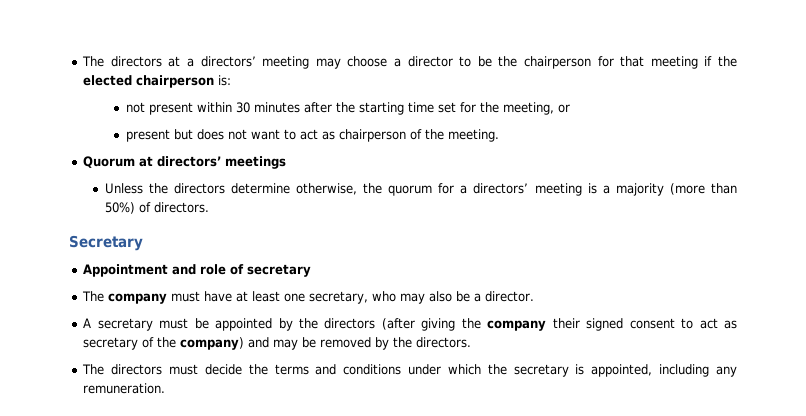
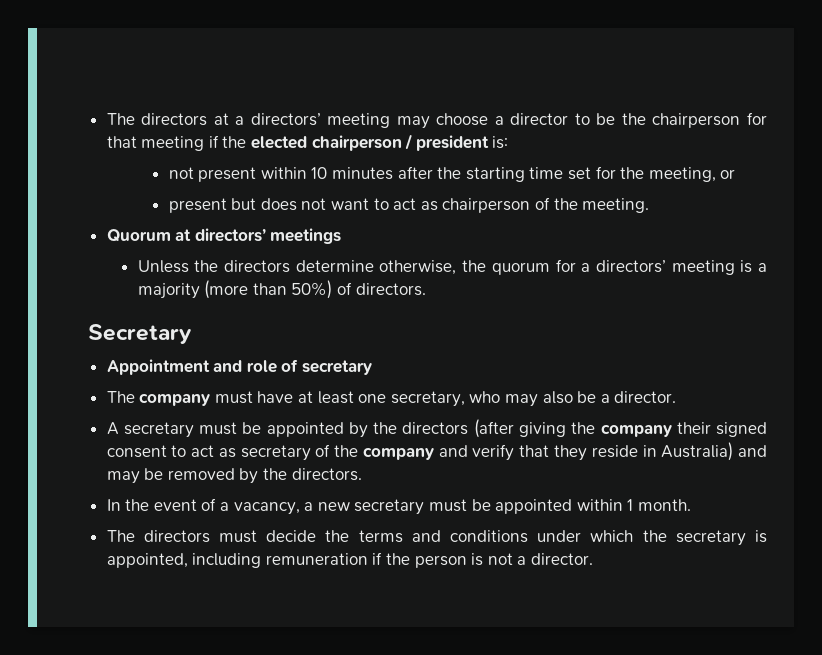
(215, 81) none -> [405,134,489,151] / president
[235,102,250,113] 30 -> [311,167,328,179] 10
[180,337,245,350] company) -> [362,442,734,461] company and verify that they reside in Australia)
(472, 342) none -> [106,498,691,515] // In the event of a vacancy, a new secretary must be appointed within 1 month.
[716,366,738,377] [83,383,166,394] any remuneration. -> [265,552,594,568] remuneration if the person is not a director.

